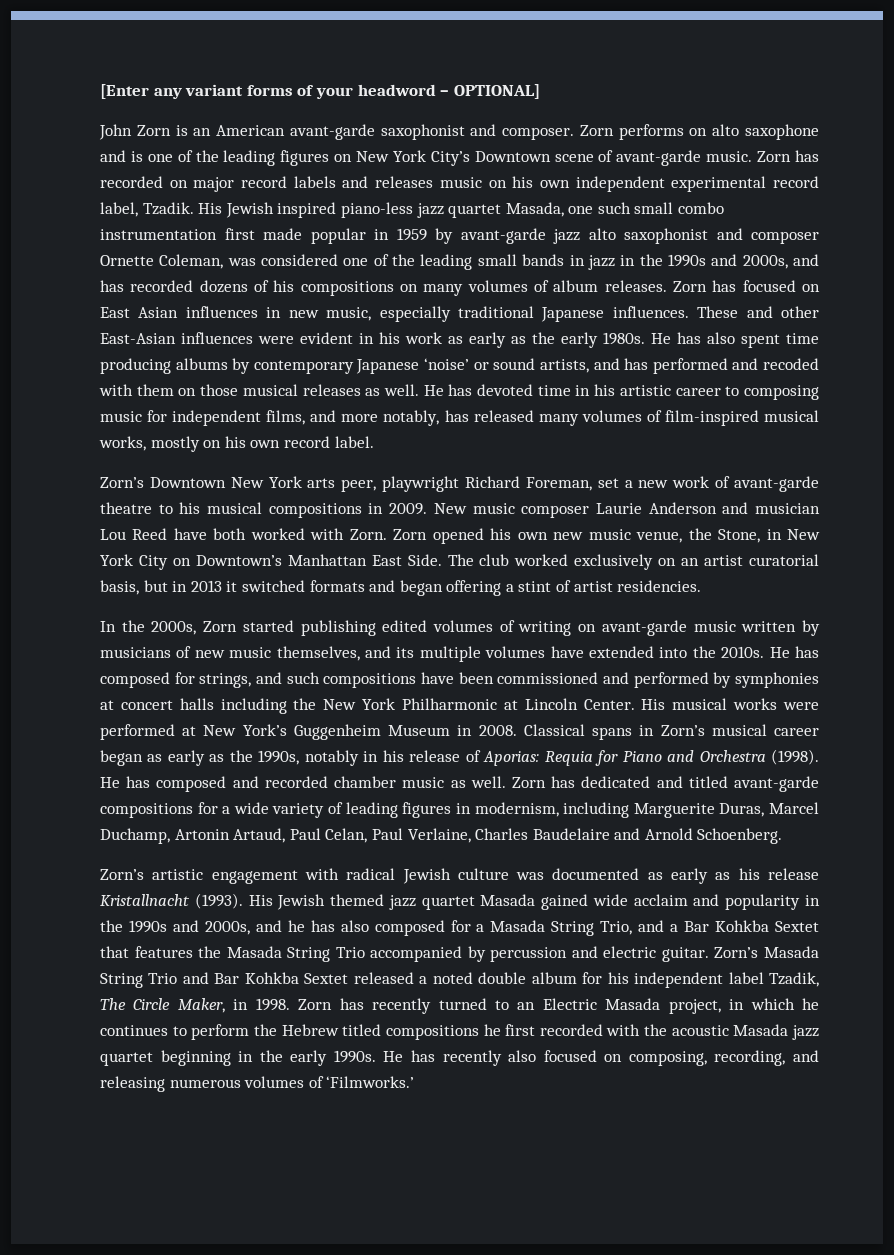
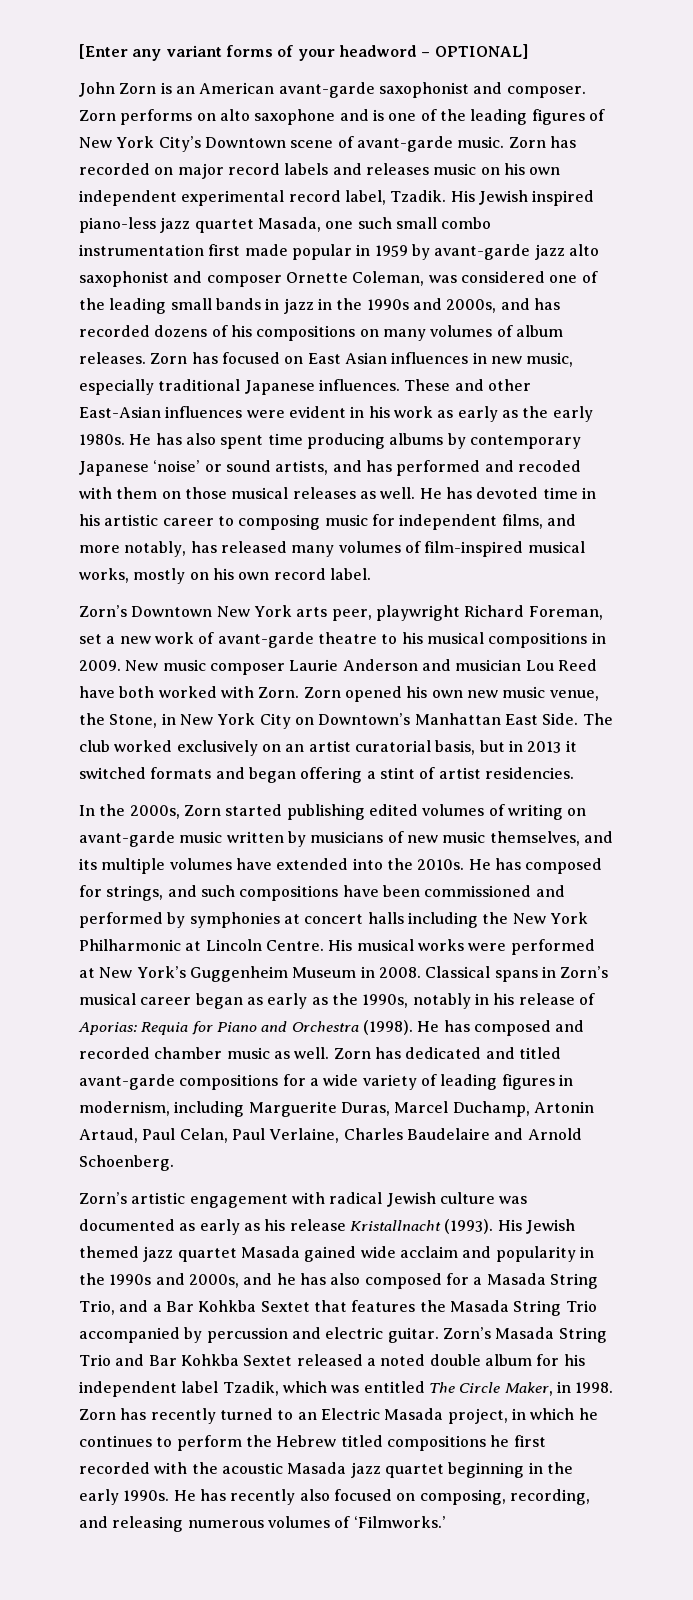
[334,154,353,162] on -> [588,109,605,121] of
[583,699,635,710] Center. -> [265,940,324,951] Centre.
(819, 979) none -> [282,1381,425,1393] which was entitled

